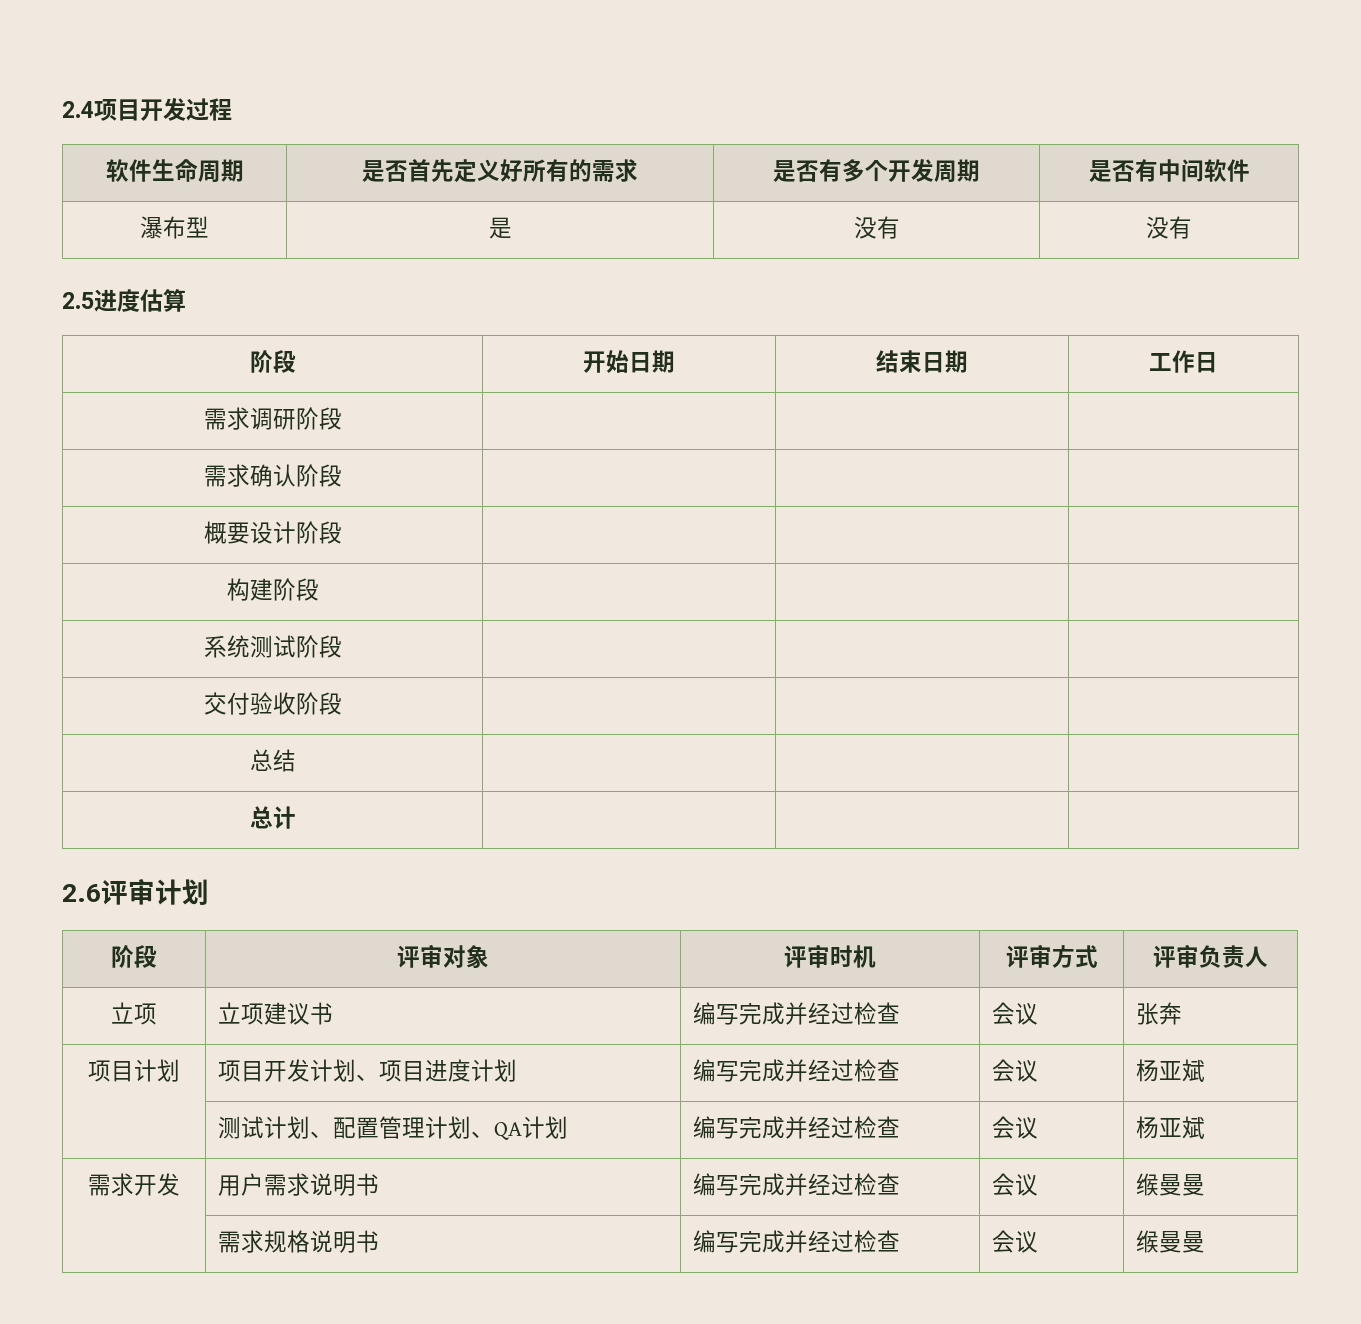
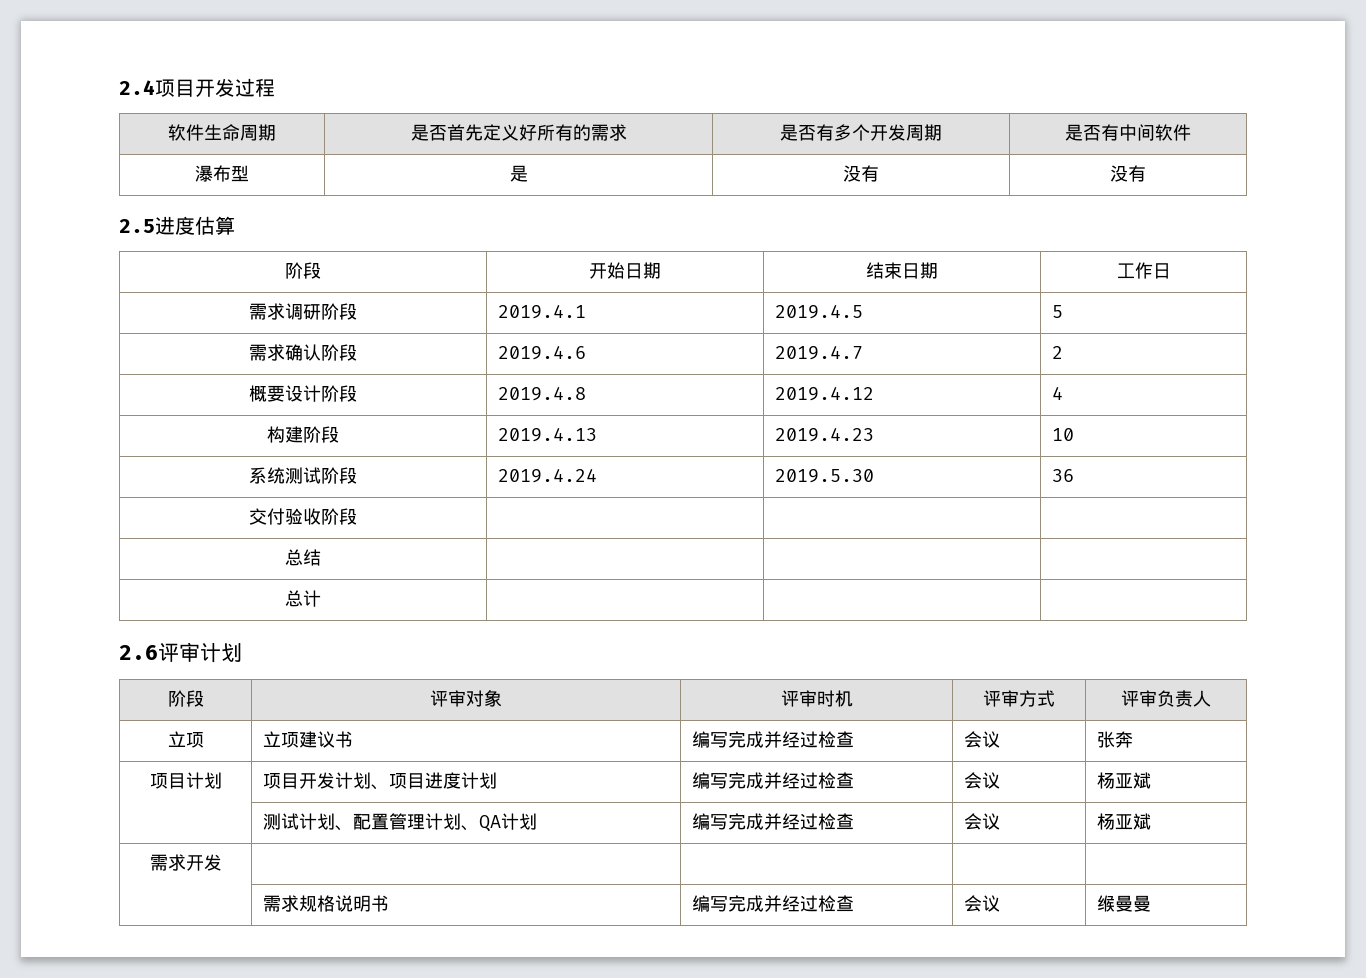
(342, 418) | | -> [498,305,587,319] [775,305,864,319] [1052,305,1064,318] 2019.4.1 | 2019.4.5 | 5
(342, 475) | | -> [498,346,587,360] [775,346,864,360] [1052,346,1064,359] 2019.4.6 | 2019.4.7 | 2
(342, 532) | | -> [498,387,587,401] [775,387,875,401] [1052,387,1064,400] 2019.4.8 | 2019.4.12 | 4
(319, 589) | | -> [498,428,598,442] [775,428,875,442] [1052,428,1075,441] 2019.4.13 | 2019.4.23 | 10
(342, 646) | | -> [498,469,598,483] [775,469,875,483] [1052,469,1075,482] 2019.4.24 | 2019.5.30 | 36
[217,1173,379,1196] [692,1173,900,1196] [991,1173,1038,1196] [1135,1173,1205,1196] 用户需求说明书 | 编写完成并经过检查 | 会议 | 缑曼曼 -> (222, 862) | | |

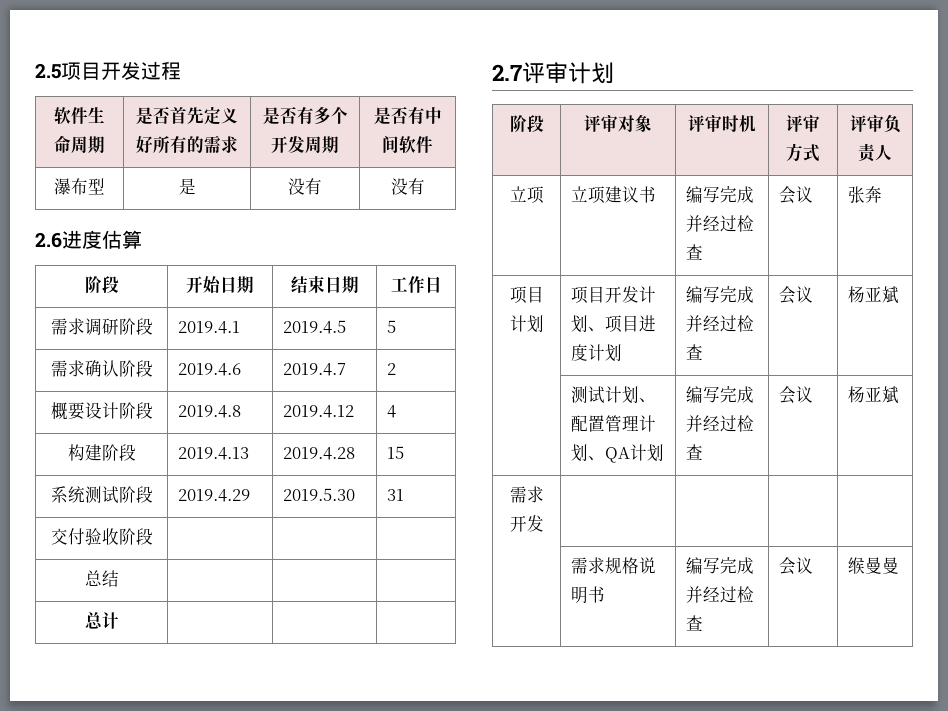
[119,80,155,95] 2.4 -> [35,63,61,79] 2.5
[119,219,155,233] 2.5 -> [35,232,62,248] 2.6
[775,428,875,442] [1052,428,1075,441] 2019.4.23 | 10 -> [282,447,355,460] [386,446,404,459] 2019.4.28 | 15
[498,469,598,483] 2019.4.24 -> [177,489,250,502] 2019.4.29
[1052,469,1075,482] 36 -> [386,489,404,501] 31
[119,645,158,660] 2.6 -> [492,64,522,81] 2.7

